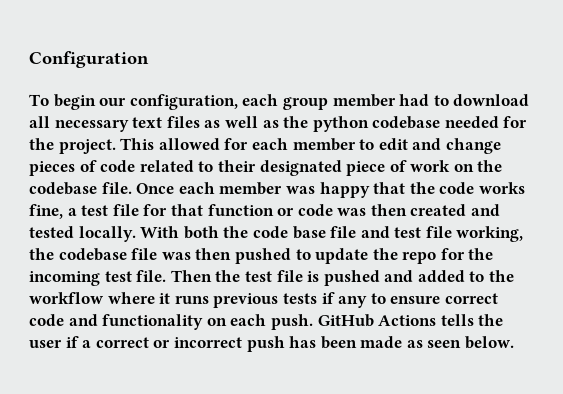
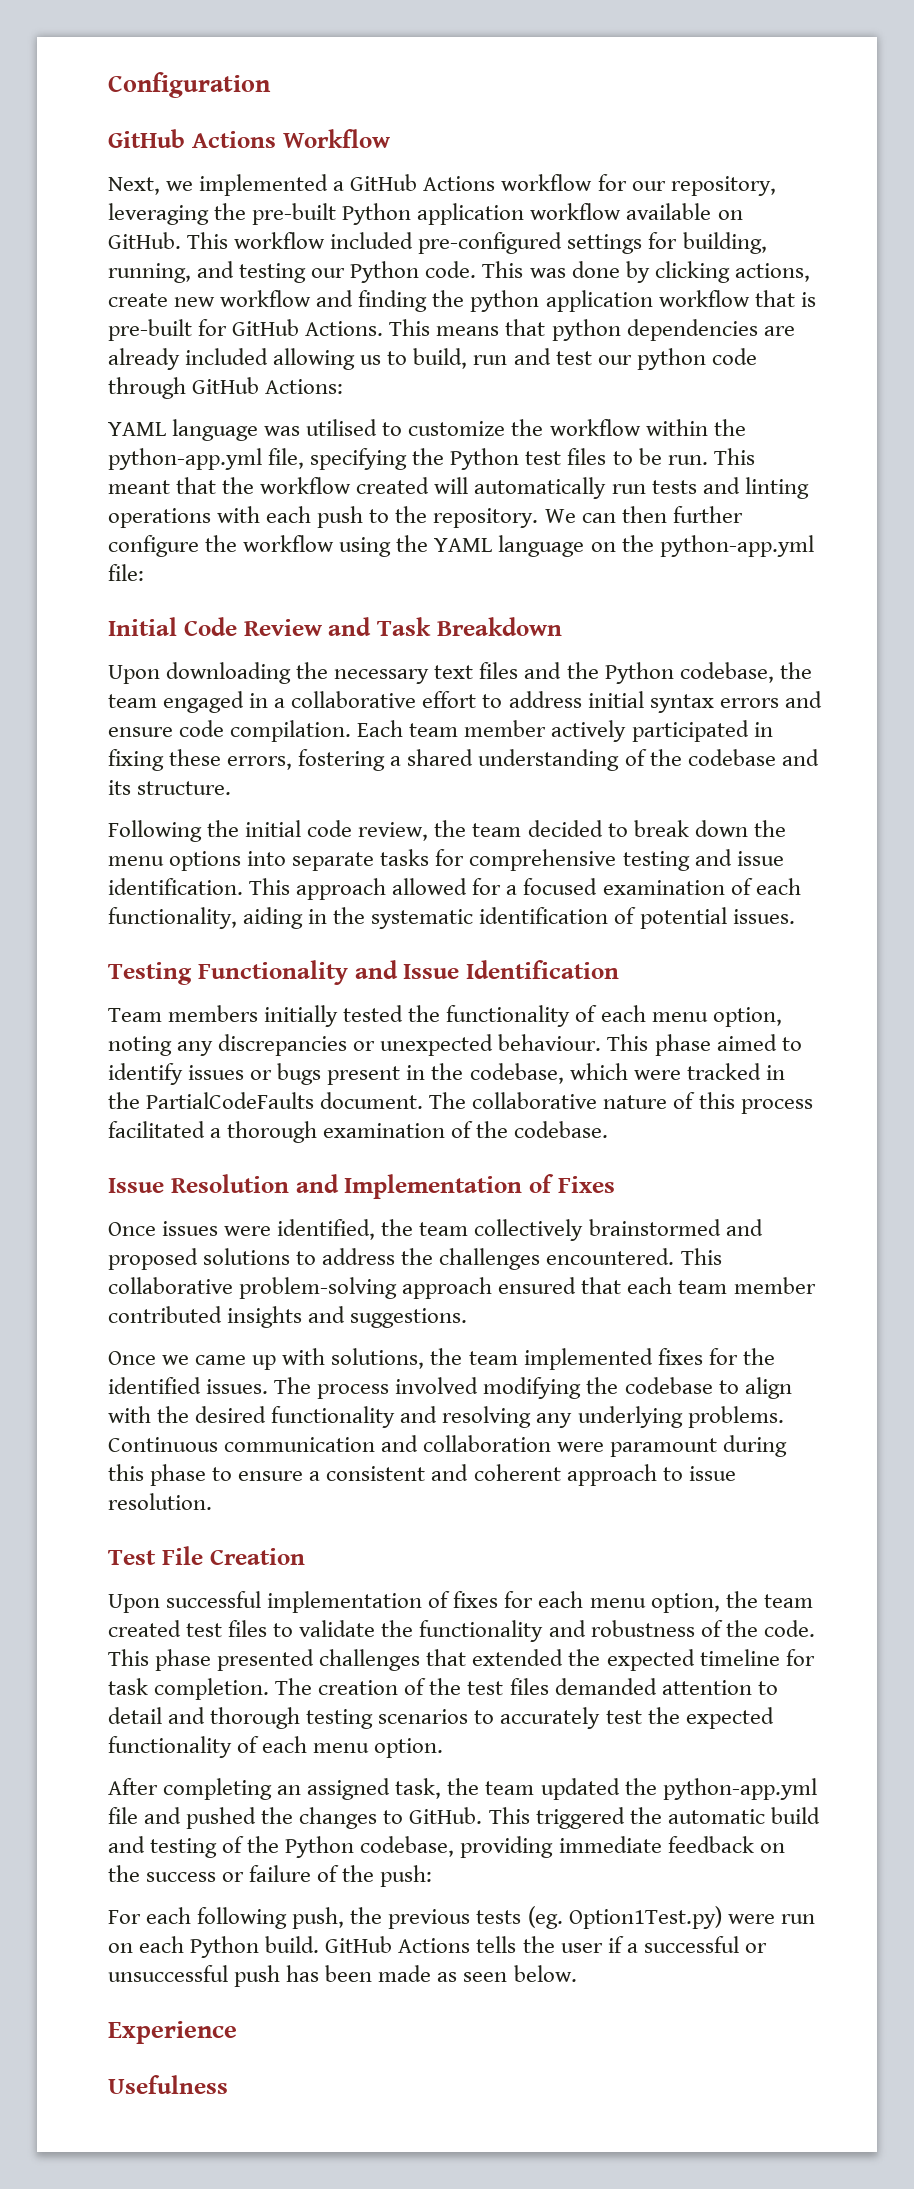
[29,94,530,110] [29,116,528,132] [29,138,501,154] [29,160,503,176] [29,182,525,198] [29,204,501,219] [29,226,524,242] [29,248,494,264] [29,270,515,286] [29,292,498,308] [29,314,313,330] To begin our configuration, each group member had to download all necessary text files as well as the python codebase needed for the project. This allowed for each member to edit and change pieces of code related to their designated piece of work on the codebase file. Once each member was happy that the code works fine, a test file for that function or code was then created and tested locally. With both the code base file and test file working, the codebase file was then pushed to update the repo for the incoming test file. Then the test file is pushed and added to the workflow where it runs previous tests if any to ensure correct code and functionality on each push. -> [108,129,390,148] [108,174,776,196] [108,203,743,225] [108,232,767,254] [108,261,810,283] [108,290,816,312] [108,319,795,341] [108,348,757,370] [108,377,344,399] [108,419,746,441] [108,448,755,470] [108,477,809,499] [108,506,743,528] [108,535,814,557] [108,564,144,581] [108,617,562,636] [108,662,812,684] [108,691,822,713] [108,720,773,742] [108,749,819,771] [108,780,232,795] [108,820,786,842] [108,849,784,871] [108,878,801,900] [108,907,795,929] [108,960,619,985] [108,1005,782,1027] [108,1034,802,1056] [108,1063,785,1085] [108,1092,813,1114] [108,1121,609,1143] [108,1174,615,1199] [108,1219,763,1241] [108,1248,722,1270] [108,1277,816,1299] [108,1306,468,1328] [108,1348,775,1370] [108,1377,792,1399] [108,1406,784,1428] [108,1435,788,1457] [108,1464,736,1486] [108,1493,212,1510] [108,1546,305,1565] [108,1591,813,1613] [108,1620,815,1642] [108,1649,815,1671] [108,1678,778,1700] [108,1707,774,1729] [108,1736,444,1758] [108,1778,817,1800] [108,1807,820,1829] [108,1836,785,1858] [108,1865,433,1887] [108,1906,815,1929] [108,1936,320,1958] GitHub Actions Workflow // Next, we implemented a GitHub Actions workflow for our repository, leveraging the pre-built Python application workflow available on GitHub. This workflow included pre-configured settings for building, running, and testing our Python code. This was done by clicking actions, create new workflow and finding the python application workflow that is pre-built for GitHub Actions. This means that python dependencies are already included allowing us to build, run and test our python code through GitHub Actions: // YAML language was utilised to customize the workflow within the python-app.yml file, specifying the Python test files to be run. This meant that the workflow created will automatically run tests and linting operations with each push to the repository. We can then further configure the workflow using the YAML language on the python-app.yml file: // Initial Code Review and Task Breakdown // Upon downloading the necessary text files and the Python codebase, the team engaged in a collaborative effort to address initial syntax errors and ensure code compilation. Each team member actively participated in fixing these errors, fostering a shared understanding of the codebase and its structure. // Following the initial code review, the team decided to break down the menu options into separate tasks for comprehensive testing and issue identification. This approach allowed for a focused examination of each functionality, aiding in the systematic identification of potential issues. // Testing Functionality and Issue Identification // Team members initially tested the functionality of each menu option, noting any discrepancies or unexpected behaviour. This phase aimed to identify issues or bugs present in the codebase, which were tracked in the PartialCodeFaults document. The collaborative nature of this process facilitated a thorough examination of the codebase. // Issue Resolution and Implementation of Fixes // Once issues were identified, the team collectively brainstormed and proposed solutions to address the challenges encountered. This collaborative problem-solving approach ensured that each team member contributed insights and suggestions. // Once we came up with solutions, the team implemented fixes for the identified issues. The process involved modifying the codebase to align with the desired functionality and resolving any underlying problems. Continuous communication and collaboration were paramount during this phase to ensure a consistent and coherent approach to issue resolution. // Test File Creation // Upon successful implementation of fixes for each menu option, the team created test files to validate the functionality and robustness of the code. This phase presented challenges that extended the expected timeline for task completion. The creation of the test files demanded attention to detail and thorough testing scenarios to accurately test the expected functionality of each menu option. // After completing an assigned task, the team updated the python-app.yml file and pushed the changes to GitHub. This triggered the automatic build and testing of the Python codebase, providing immediate feedback on the success or failure of the push: // For each following push, the previous tests (eg. Option1Test.py) were run on each Python build.
[95,337,242,348] correct or incorrect -> [643,1936,767,1953] [108,1965,228,1982] successful or unsuccessful
(515, 342) none -> [108,2021,237,2044] [108,2075,228,2094] // Experience // Usefulness

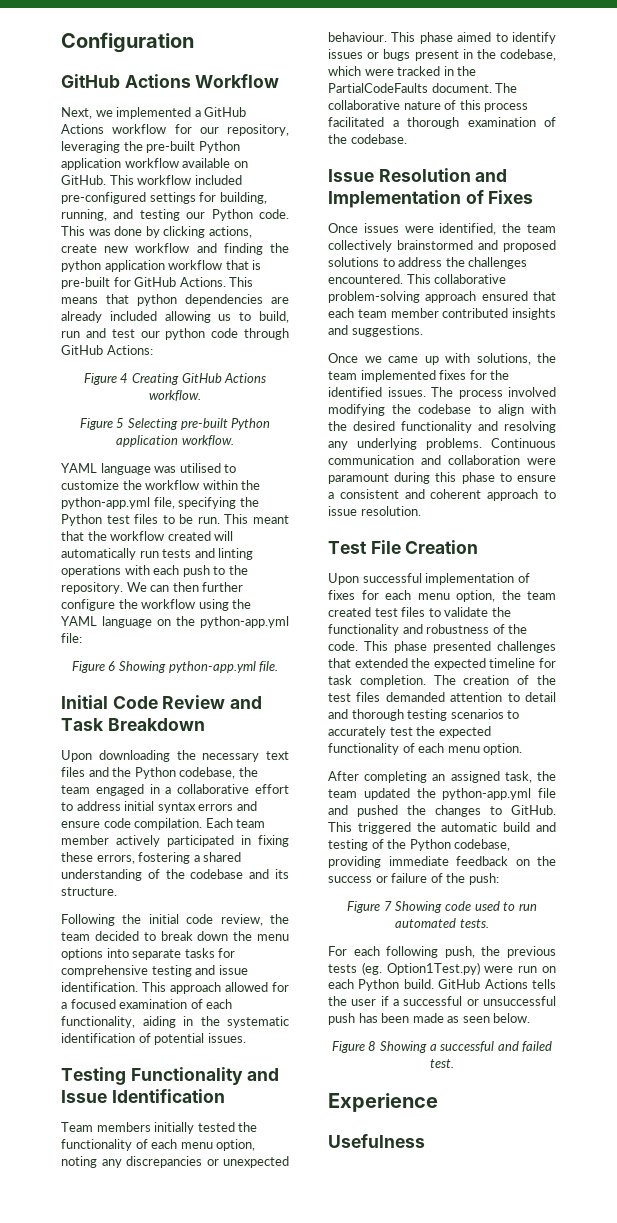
(344, 386) none -> [83,373,267,385] [149,390,201,401] [79,418,271,430] [116,435,234,447] // Figure 4 Creating GitHub Actions workflow. // Figure 5 Selecting pre-built Python application workflow.
(144, 572) none -> [71,661,279,673] // Figure 6 Showing python-app.yml file.
(433, 1876) none -> [347,901,537,913] [395,918,489,928] // Figure 7 Showing code used to run automated tests.
(577, 1973) none -> [331,1041,553,1053] [430,1059,454,1068] // Figure 8 Showing a successful and failed test.

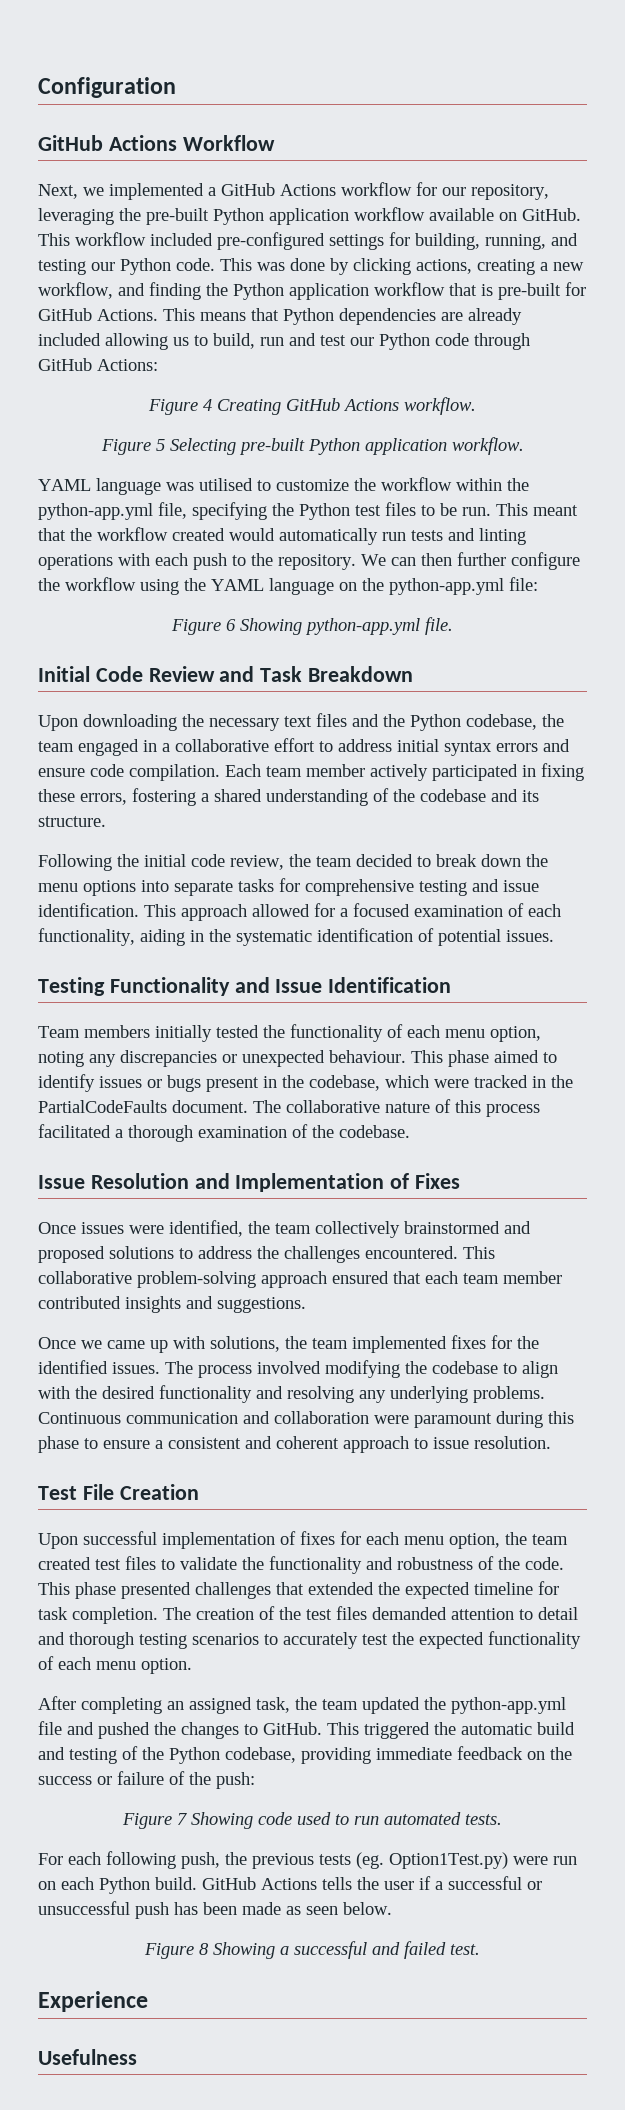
[61,243,190,253] create new workflow -> [477,259,584,275] [38,282,113,299] creating a new workflow,
[61,260,101,272] python -> [233,283,284,300] Python
[137,294,177,306] python -> [283,308,334,325] Python
[165,328,206,340] python -> [379,333,430,350] Python
[214,531,234,541] will -> [229,528,275,541] would

